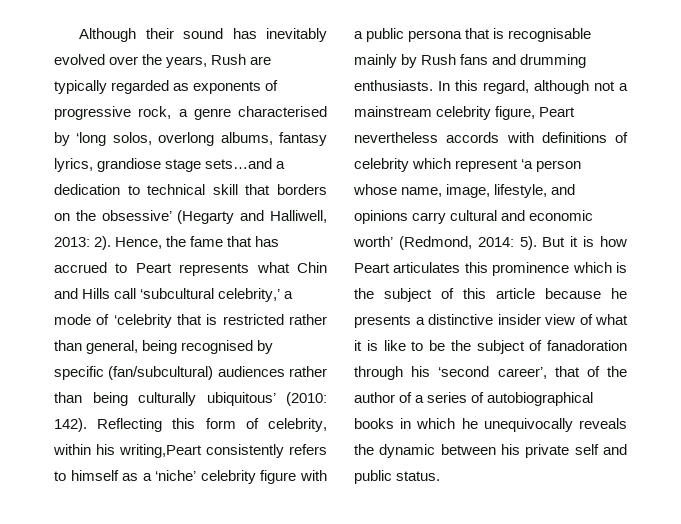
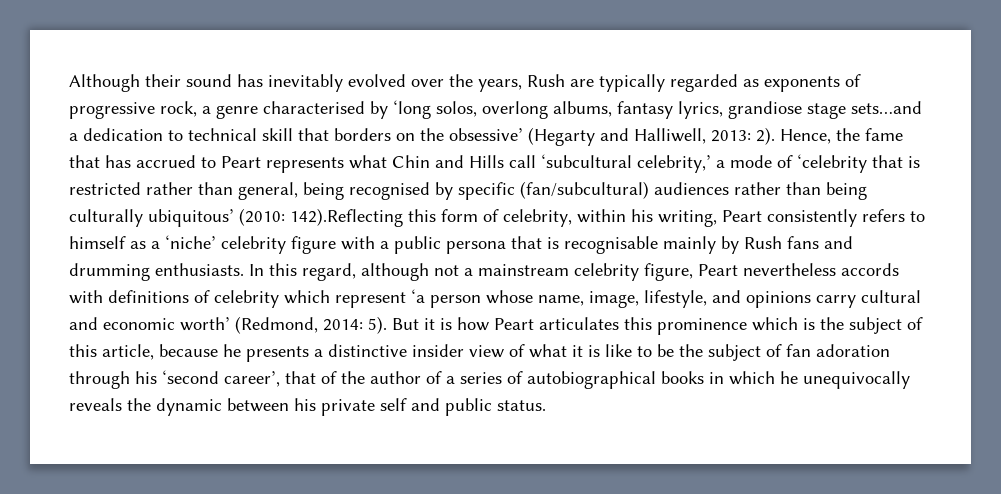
[54,418,163,432] 142). Reflecting -> [290,208,403,227] 142).Reflecting
[119,444,202,458] writing,Peart -> [658,210,762,227] writing, Peart
[496,288,535,299] article -> [102,344,154,360] article,
[547,340,627,351] fanadoration -> [786,344,890,357] fan adoration

